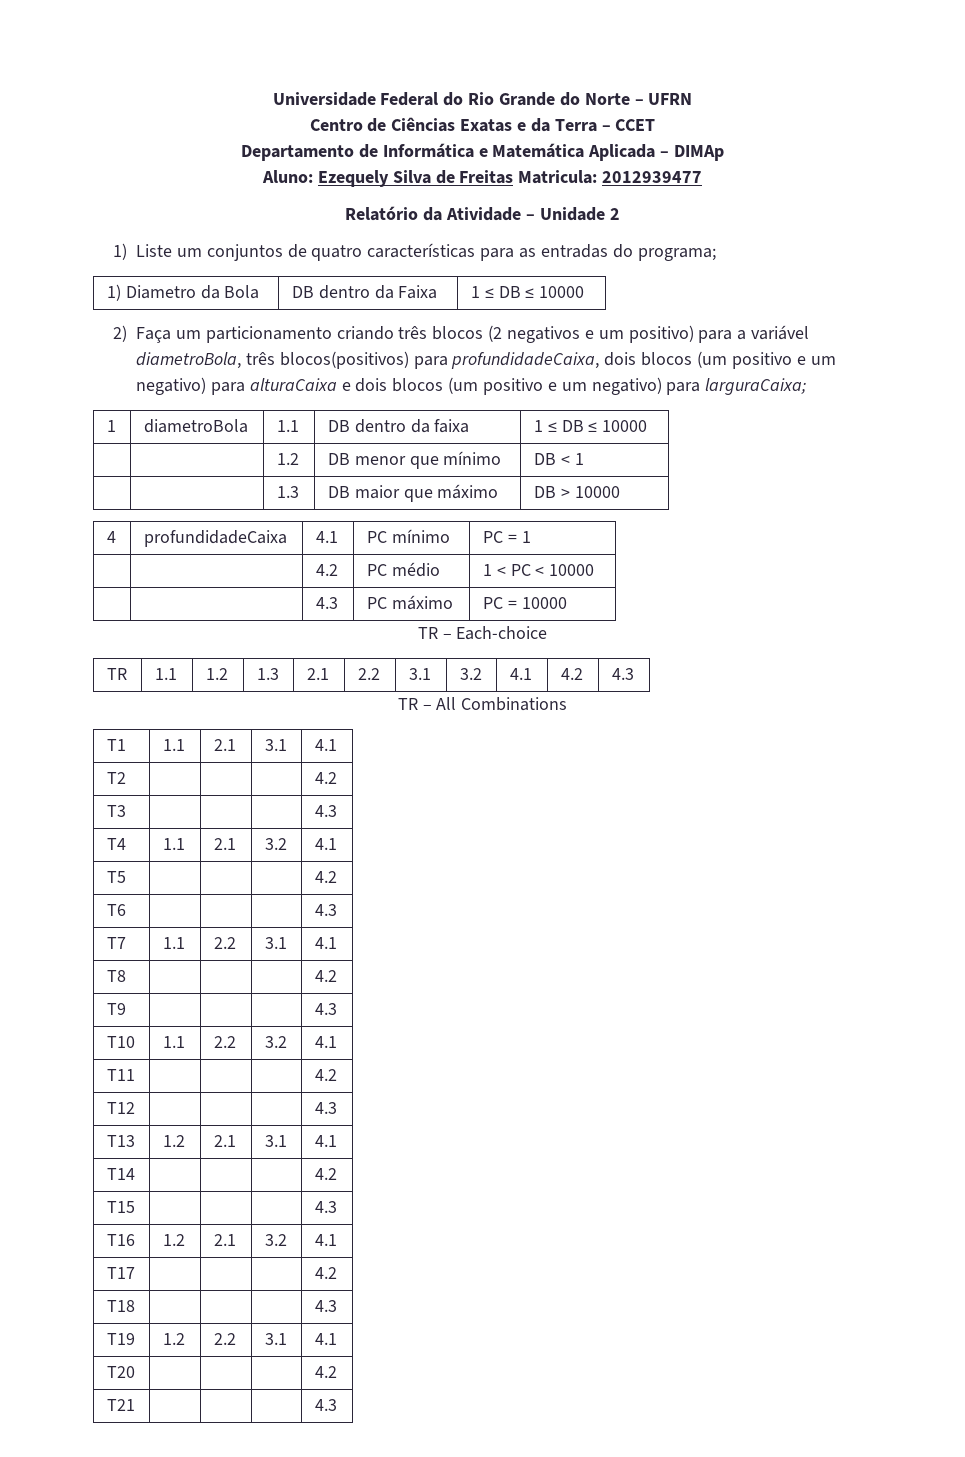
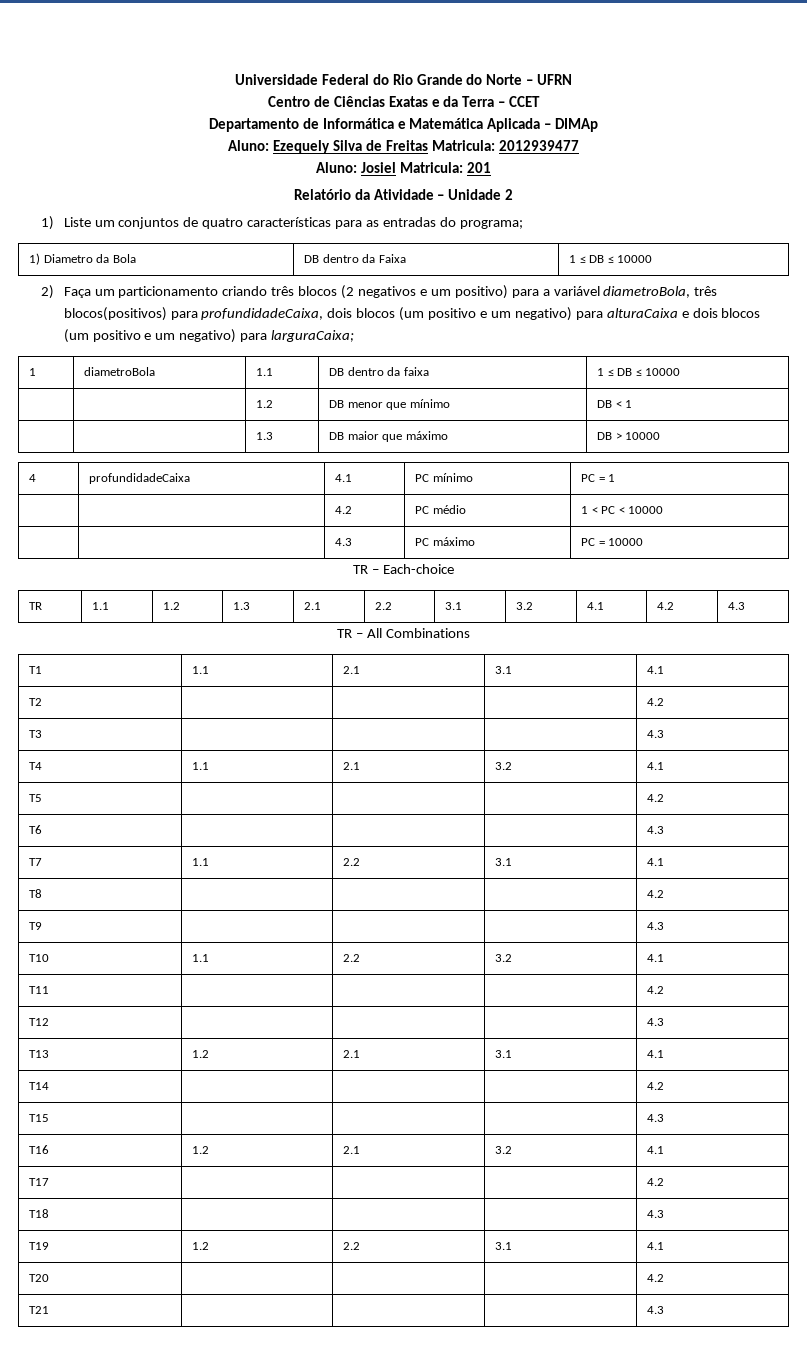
(703, 177) none -> [316,162,491,173] // Aluno: Josiel Matricula: 201

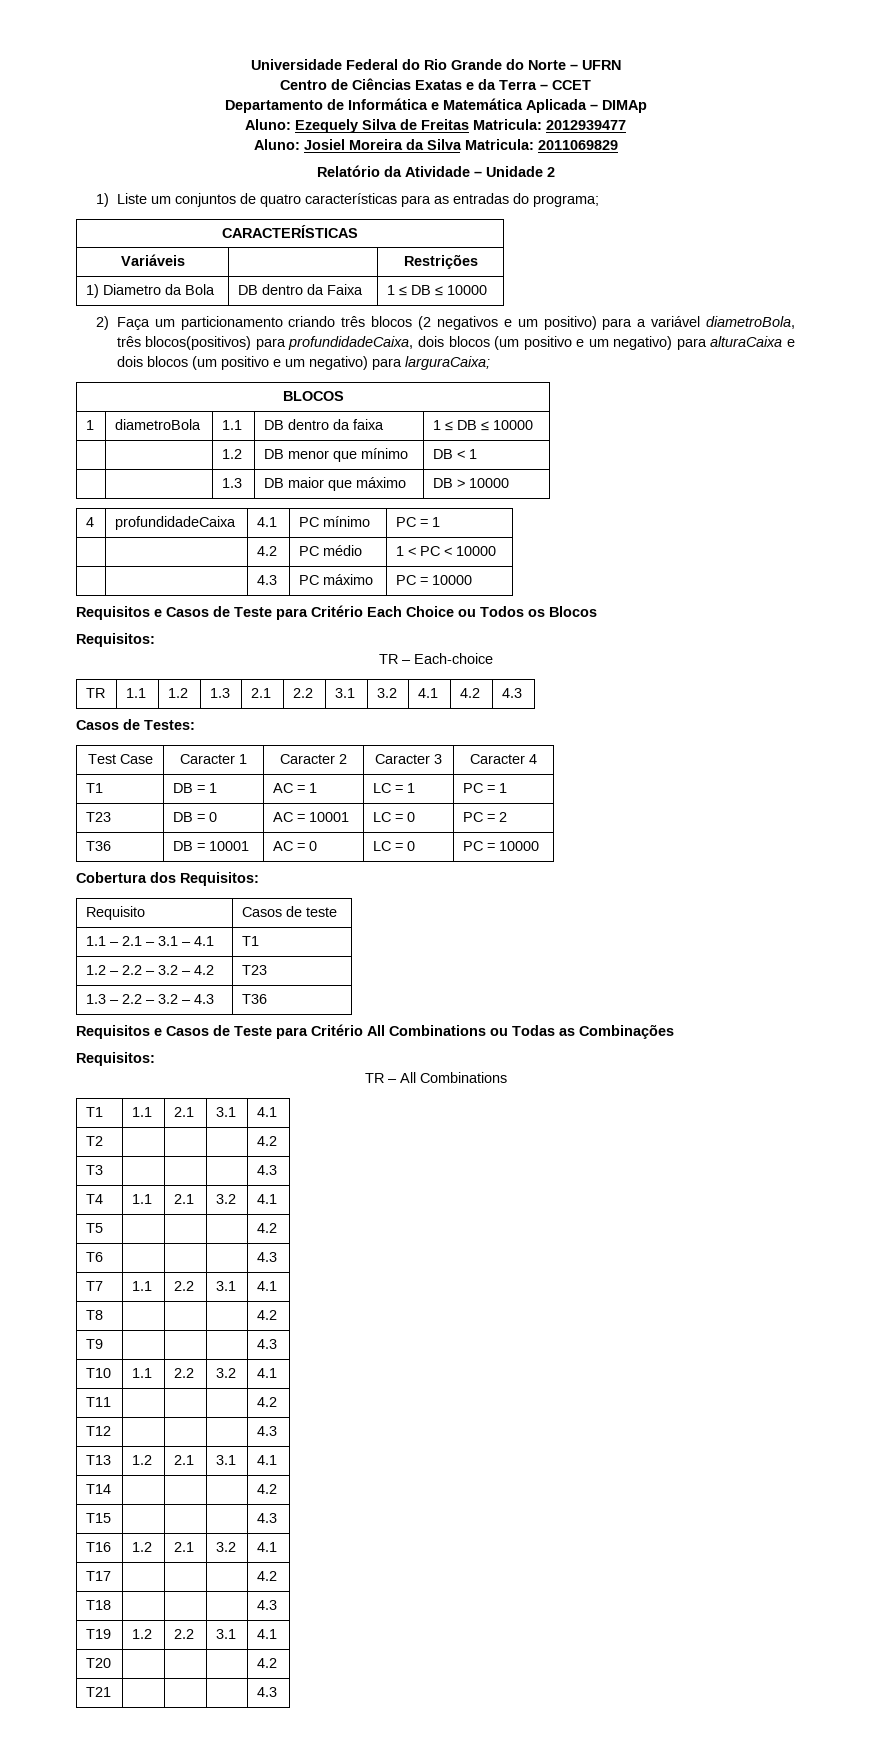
[399,162,491,173] Matricula: 201 -> [348,139,618,150] Moreira da Silva Matricula: 2011069829
(523, 224) none -> [222,225,358,238] [120,254,185,266] [403,254,478,269] // CARACTERÍSTICAS // Variáveis | | Restrições
(355, 336) none -> [282,391,344,401] // BLOCOS
(644, 542) none -> [76,605,597,620] [76,633,155,647] // Requisitos e Casos de Teste para Critério Each Choice ou Todos os Blocos // Requisitos:
(746, 606) none -> [76,719,195,730] [87,754,153,764] [180,754,247,764] [280,754,347,764] [375,754,442,764] [470,754,537,764] [86,783,104,793] [173,783,218,793] [273,783,318,793] [373,783,416,793] [463,783,508,793] [86,812,112,822] [173,812,218,822] [273,812,350,822] [373,812,416,822] [463,812,508,822] [86,841,112,851] [173,841,250,851] [273,841,318,851] [373,841,416,851] [463,841,540,851] [76,872,259,886] [86,906,146,920] [242,906,338,917] [86,936,215,946] [242,936,260,946] [86,965,215,975] [242,965,268,975] [86,994,215,1004] [242,994,268,1004] [76,1024,674,1039] [76,1052,155,1066] // Casos de Testes: // Test Case | Caracter 1 | Caracter 2 | Caracter 3 | Caracter 4 // T1 | DB = 1 | AC = 1 | LC = 1 | PC = 1 // T23 | DB = 0 | AC = 10001 | LC = 0 | PC = 2 // T36 | DB = 10001 | AC = 0 | LC = 0 | PC = 10000 // Cobertura dos Requisitos: // Requisito | Casos de teste // 1.1 – 2.1 – 3.1 – 4.1 | T1 // 1.2 – 2.2 – 3.2 – 4.2 | T23 // 1.3 – 2.2 – 3.2 – 4.3 | T36 // Requisitos e Casos de Teste para Critério All Combinations ou Todas as Combinações // Requisitos:

